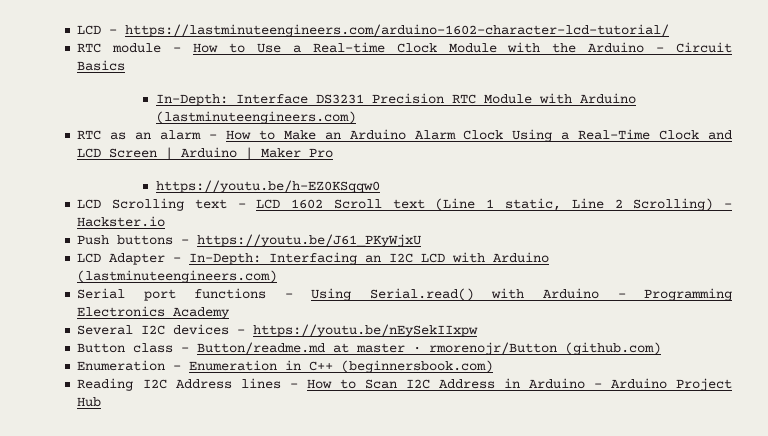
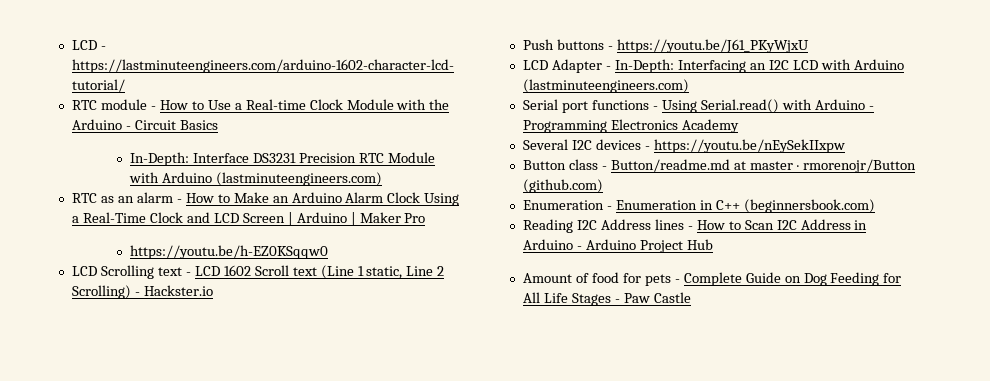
(102, 402) none -> [523,272,902,286] [523,292,691,306] // Amount of food for pets - Complete Guide on Dog Feeding for All Life Stages - Paw Castle

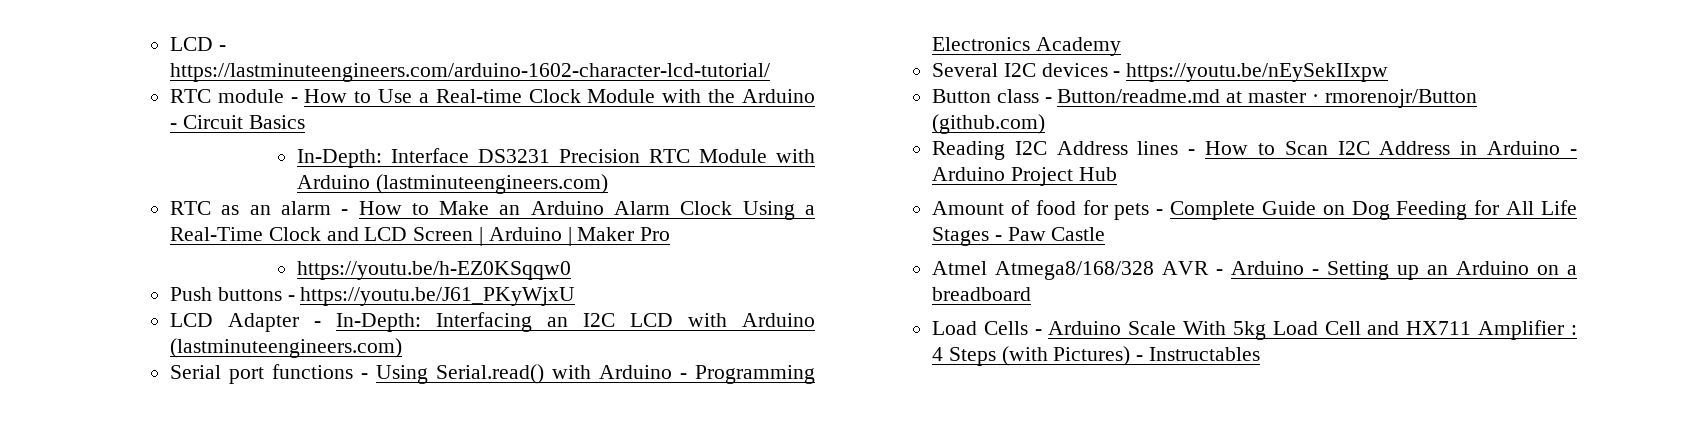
[72,265,445,279] [72,285,214,299] // LCD Scrolling text - LCD 1602 Scroll text (Line 1 static, Line 2 Scrolling) - Hackster.io -> (571, 270) none
[523,199,875,213] // Enumeration - Enumeration in C++ (beginnersbook.com) -> (1045, 124) none
(691, 297) none -> [931,261,1578,280] [931,287,1031,301] [931,320,1577,340] [931,346,1260,366] // Atmel Atmega8/168/328 AVR - Arduino - Setting up an Arduino on a breadboard // Load Cells - Arduino Scale With 5kg Load Cell and HX711 Amplifier : 4 Steps (with Pictures) - Instructables

